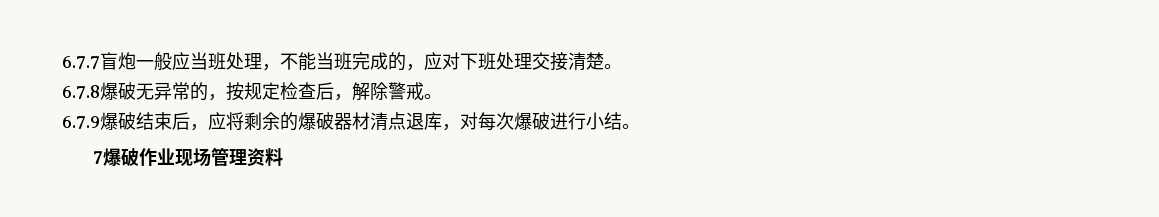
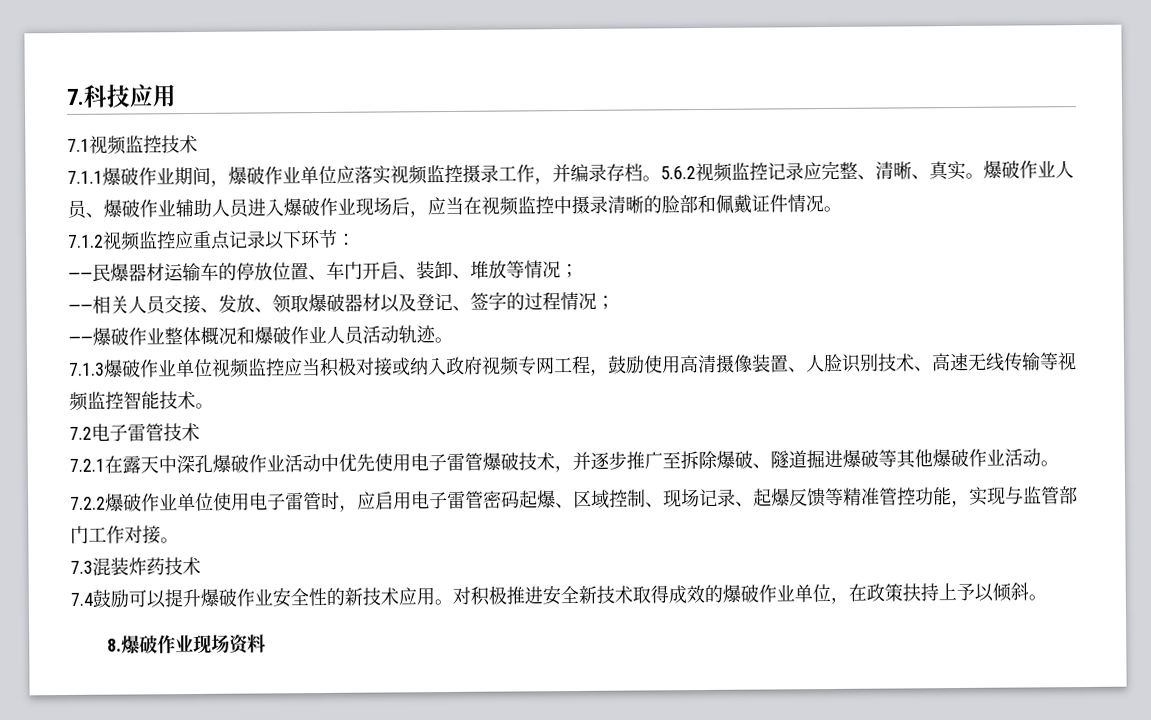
[62,52,622,71] [62,82,442,101] [62,112,640,131] [93,147,248,167] 6.7.7盲炮一般应当班处理，不能当班完成的，应对下班处理交接清楚。 // 6.7.8爆破无异常的，按规定检查后，解除警戒。 // 6.7.9爆破结束后，应将剩余的爆破器材清点退库，对每次爆破进行小结。 // 7爆破作业现场管理 -> [66,84,177,108] [67,134,198,155] [67,160,1074,187] [67,194,842,219] [68,229,356,251] [68,260,579,282] [68,291,615,315] [68,325,453,346] [69,352,1077,378] [69,390,214,411] [69,422,200,442] [69,448,1059,474] [70,486,1078,512] [70,525,179,545] [70,556,201,576] [70,582,1047,609] [106,634,230,655] 7.科技应用 // 7.1视频监控技术 // 7.1.1爆破作业期间，爆破作业单位应落实视频监控摄录工作，并编录存档。5.6.2视频监控记录应完整、清晰、真实。爆破作业人员、爆破作业辅助人员进入爆破作业现场后，应当在视频监控中摄录清晰的脸部和佩戴证件情况。 // 7.1.2视频监控应重点记录以下环节： // ——民爆器材运输车的停放位置、车门开启、装卸、堆放等情况； // ——相关人员交接、发放、领取爆破器材以及登记、签字的过程情况； // ——爆破作业整体概况和爆破作业人员活动轨迹。 // 7.1.3爆破作业单位视频监控应当积极对接或纳入政府视频专网工程，鼓励使用高清摄像装置、人脸识别技术、高速无线传输等视频监控智能技术。 // 7.2电子雷管技术 // 7.2.1在露天中深孔爆破作业活动中优先使用电子雷管爆破技术，并逐步推广至拆除爆破、隧道掘进爆破等其他爆破作业活动。 // 7.2.2爆破作业单位使用电子雷管时，应启用电子雷管密码起爆、区域控制、现场记录、起爆反馈等精准管控功能，实现与监管部门工作对接。 // 7.3混装炸药技术 // 7.4鼓励可以提升爆破作业安全性的新技术应用。对积极推进安全新技术取得成效的爆破作业单位，在政策扶持上予以倾斜。 // 8.爆破作业现场

